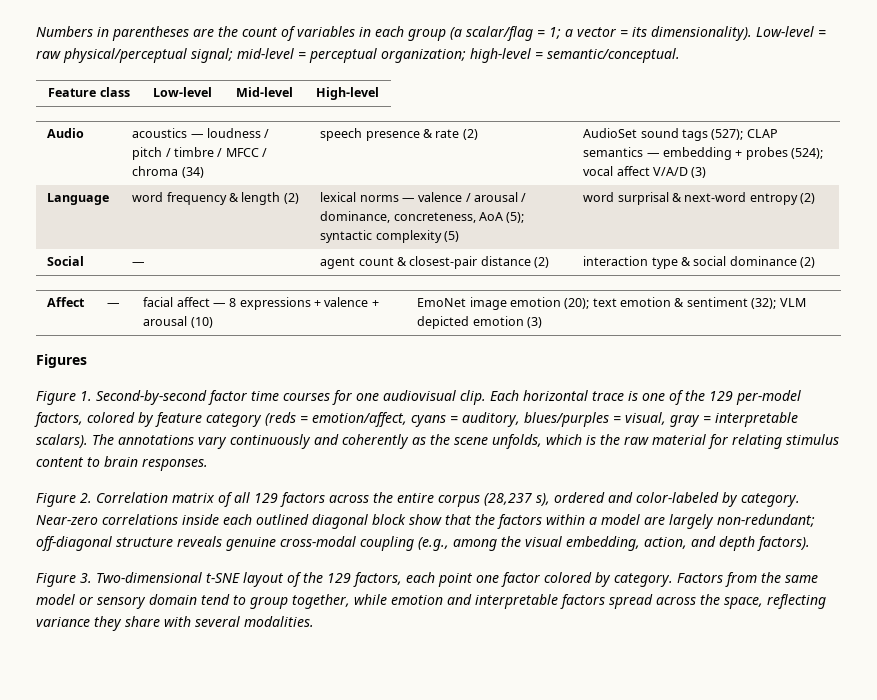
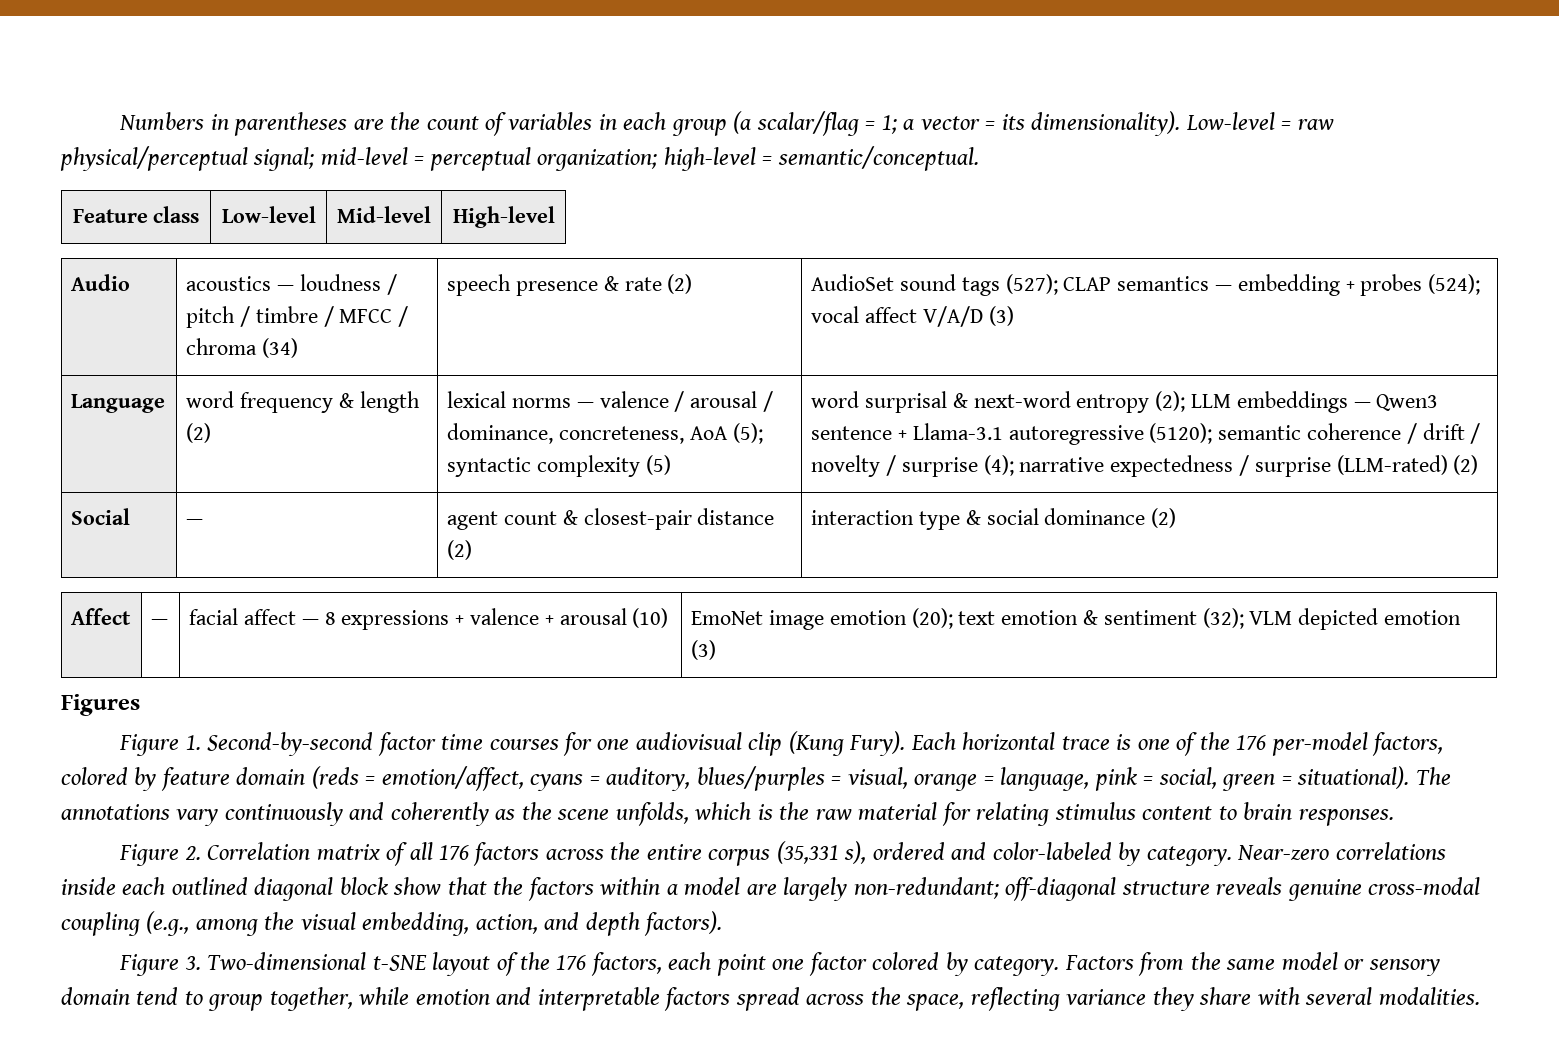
(798, 199) none -> [1155,391,1439,413] [811,423,1481,445] [811,455,1448,477] (2); LLM embeddings — Qwen3 sentence + Llama-3.1 autoregressive (5120); semantic coherence / drift / novelty / surprise (4); narrative expectedness / surprise (LLM-rated)
[460,390,486,405] clip. -> [748,731,906,756] clip (Kung Fury).
[709,391,733,401] 129 -> [1236,735,1267,750] 176
[206,413,262,427] category -> [236,767,306,785] domain
[670,412,798,427] [36,434,88,448] gray = interpretable scalars). -> [914,766,1410,791] orange = language, pink = social, green = situational).
[254,493,278,503] 129 -> [438,845,469,860] 176
[484,493,532,506] (28,237 -> [776,841,839,864] (35,331
[327,573,351,583] 129 -> [556,955,587,970] 176

